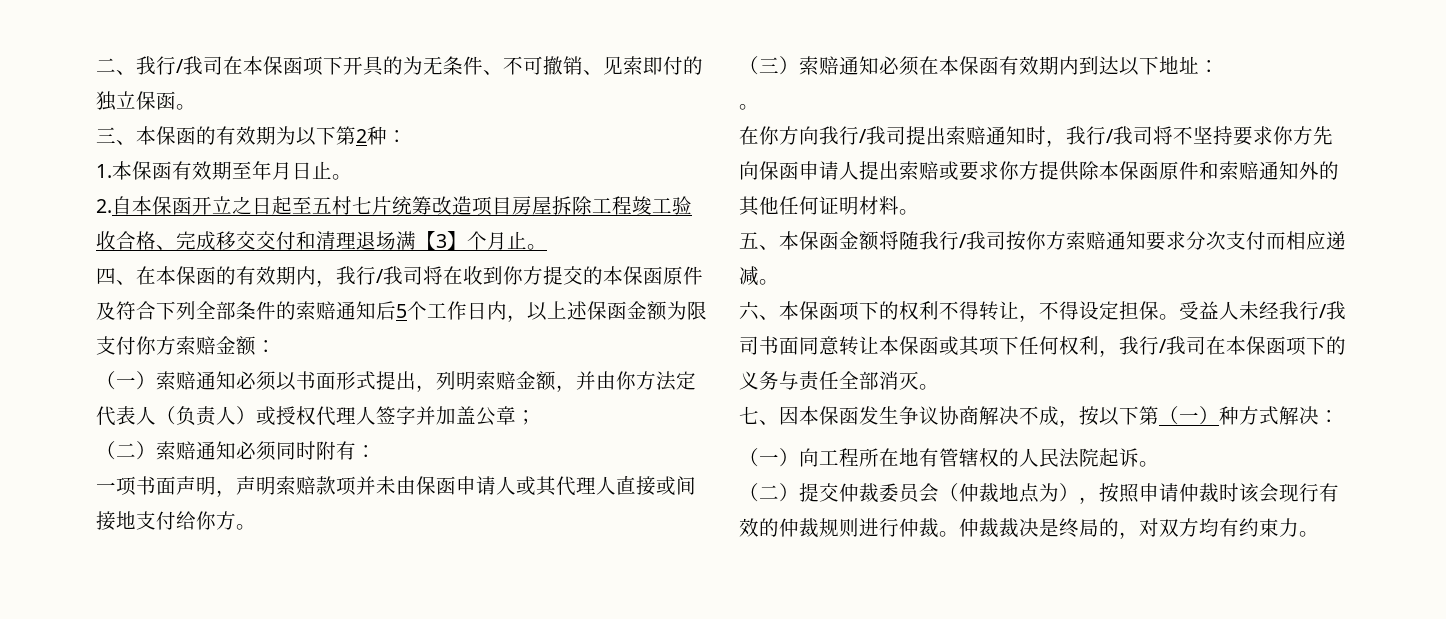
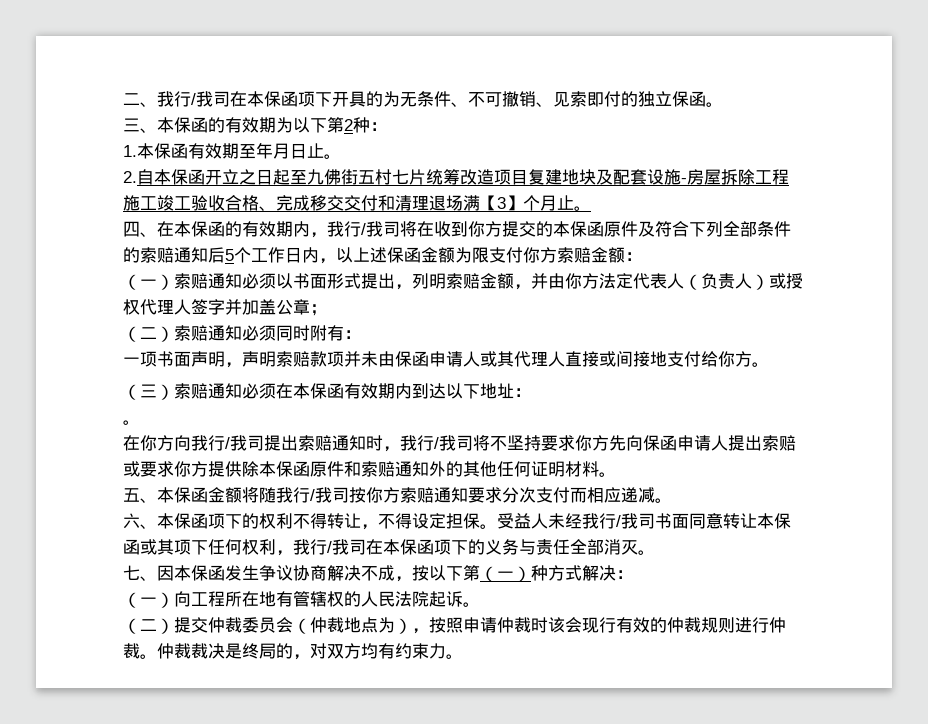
(312, 205) none -> [307,169,358,185] 九佛街
(512, 206) none -> [528,169,687,185] 复建地块及配套设施-
(632, 205) none -> [123,195,157,211] 施工

